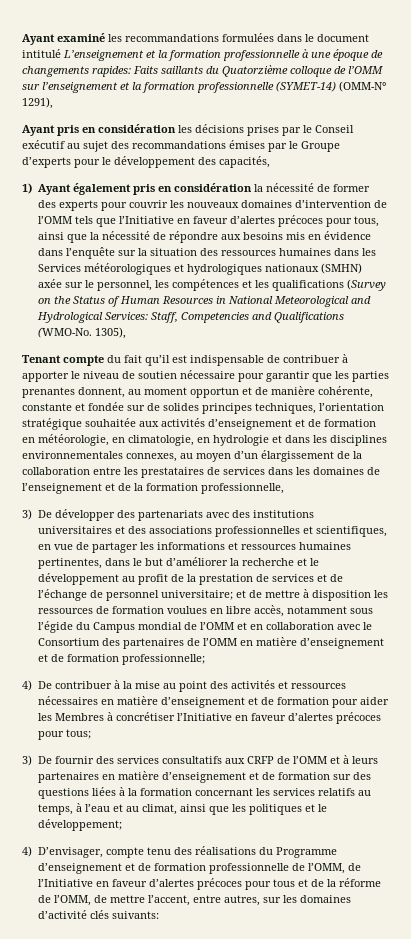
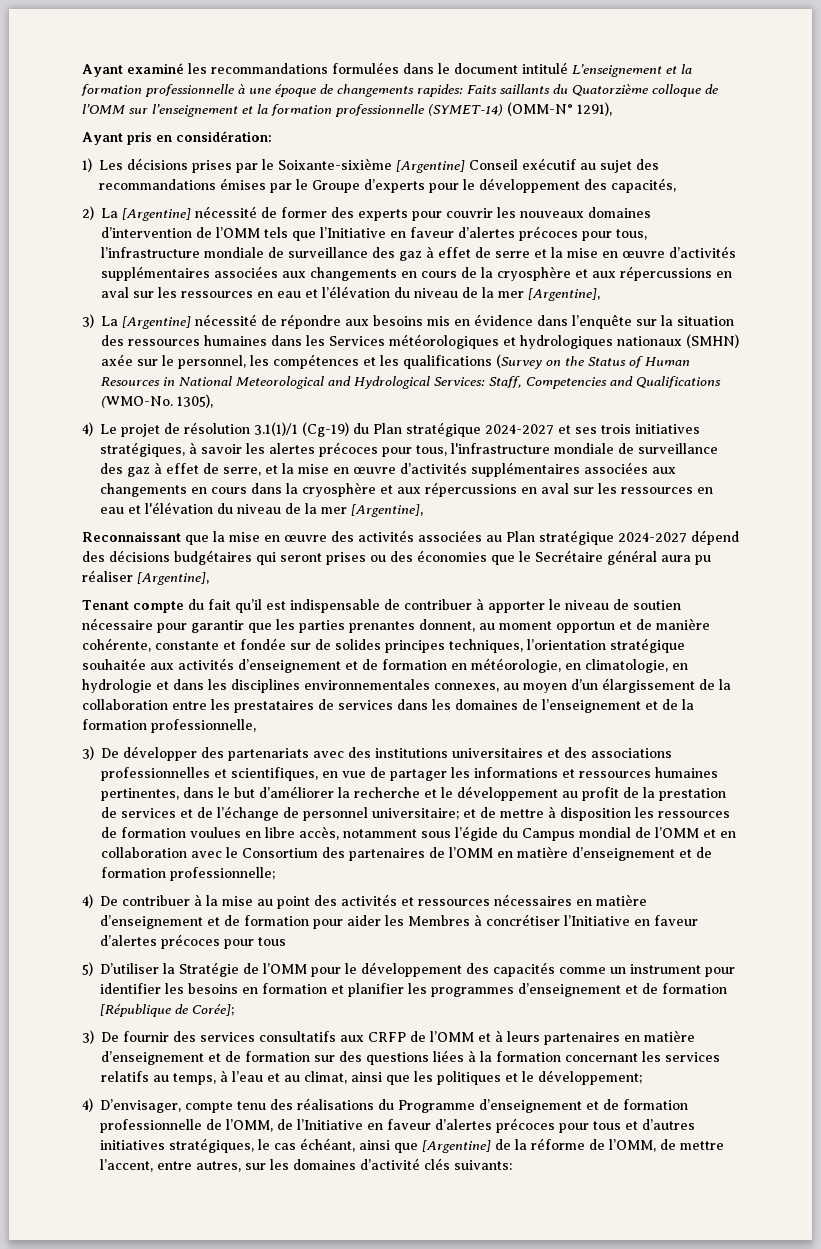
[98,124,192,133] considération les -> [176,131,272,142] [82,158,123,172] considération: // 1) Les
(312, 129) none -> [278,158,465,173] Soixante-sixième [Argentine]
[22,183,264,195] 1) Ayant également pris en considération la -> [82,206,191,221] 2) La [Argentine]
[38,232,100,243] ainsi que la -> [101,246,736,261] [101,266,732,281] [101,286,600,301] [82,314,191,329] l’infrastructure mondiale de surveillance des gaz à effet de serre et la mise en œuvre d’activités supplémentaires associées aux changements en cours de la cryosphère et aux répercussions en aval sur les ressources en eau et l’élévation du niveau de la mer [Argentine], // 3) La [Argentine]
(127, 333) none -> [82,422,700,437] [100,442,718,457] [100,462,676,477] [100,482,713,497] [100,502,423,517] [82,530,739,545] [82,550,711,565] [82,570,209,585] // 4) Le projet de résolution 3.1(1)/1 (Cg-19) du Plan stratégique 2024-2027 et ses trois initiatives stratégiques, à savoir les alertes précoces pour tous, l'infrastructure mondiale de surveillance des gaz à effet de serre, et la mise en œuvre d’activités supplémentaires associées aux changements en cours dans la cryosphère et aux répercussions en aval sur les ressources en eau et l'élévation du niveau de la mer [Argentine], // Reconnaissant que la mise en œuvre des activités associées au Plan stratégique 2024-2027 dépend des décisions budgétaires qui seront prises ou des économies que le Secrétaire général aura pu réaliser [Argentine],
[66,729,92,739] tous; -> [258,937,286,946] [82,962,735,977] [100,983,727,997] [100,1004,234,1017] tous // 5) D’utiliser la Stratégie de l’OMM pour le développement des capacités comme un instrument pour identifier les besoins en formation et planifier les programmes d’enseignement et de formation [République de Corée];
(309, 883) none -> [642,1119,695,1130] [100,1138,491,1153] d’autres initiatives stratégiques, le cas échéant, ainsi que [Argentine]

